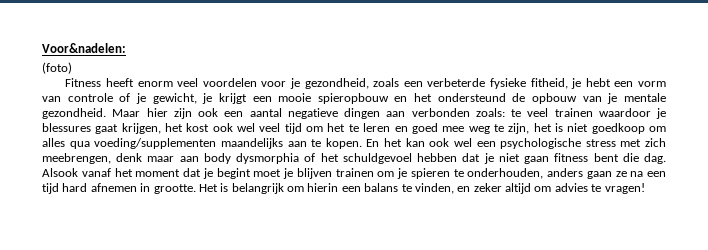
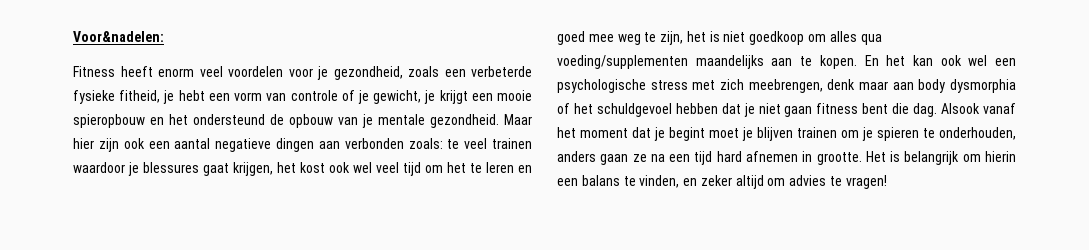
[42,62,72,74] // (foto) -> (164, 36) none

